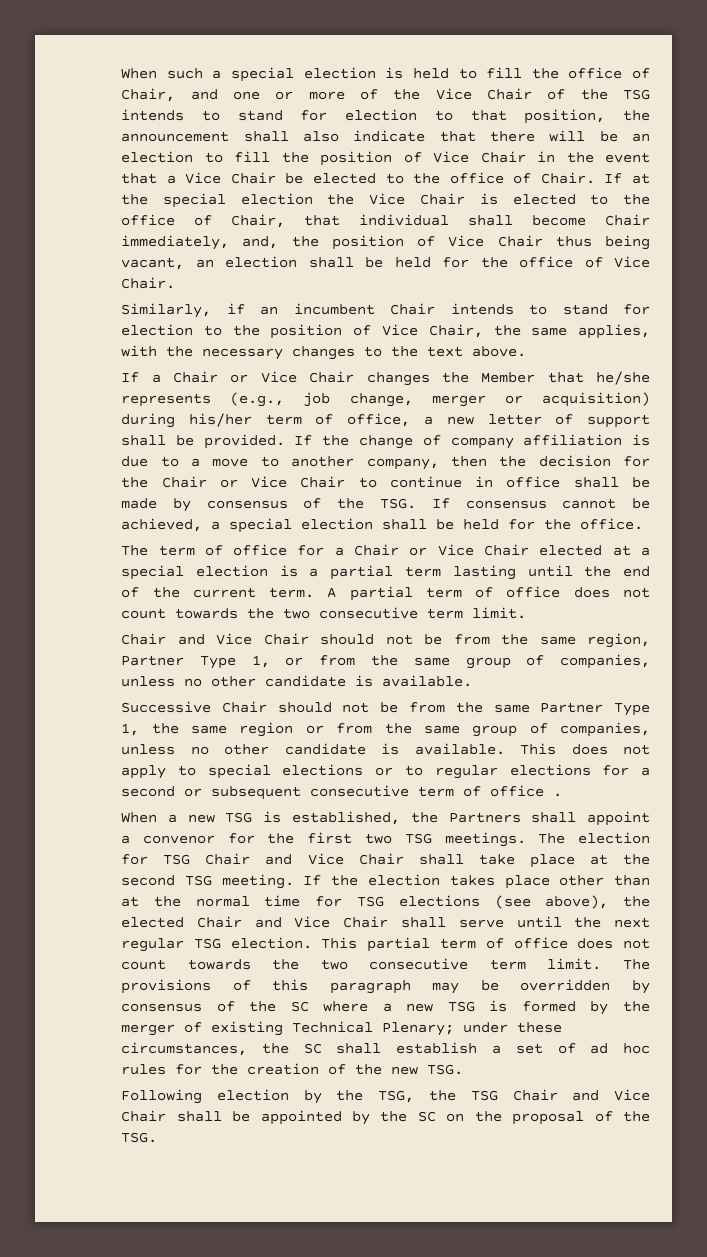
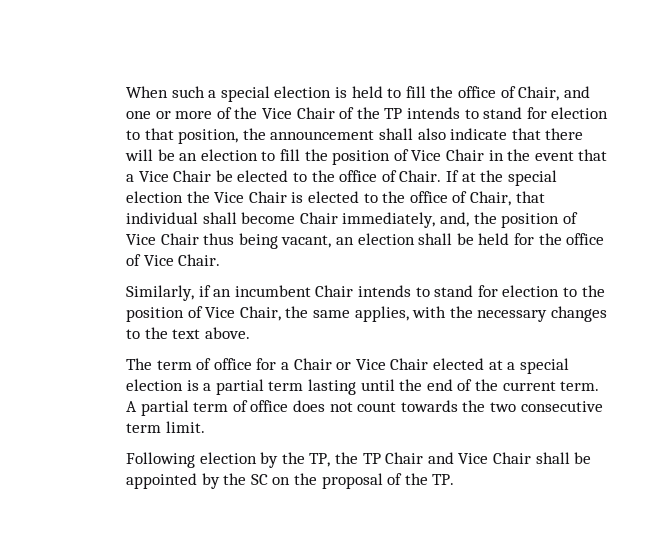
[623,89,650,100] TSG -> [384,108,403,119] TP
[121,371,650,386] [121,392,650,407] [121,413,650,428] [121,434,650,449] [121,455,650,470] [121,476,650,488] [121,498,650,512] [121,518,644,533] // If a Chair or Vice Chair changes the Member that he/she represents (e.g., job change, merger or acquisition) during his/her term of office, a new letter of support shall be provided. If the change of company affiliation is due to a move to another company, then the decision for the Chair or Vice Chair to continue in office shall be made by consensus of the TSG. If consensus cannot be achieved, a special election shall be held for the office. -> (250, 333) none
[121,633,650,648] [121,654,650,669] [121,675,473,687] [121,701,650,716] [121,722,651,737] [121,743,651,755] [121,764,650,779] [121,785,563,800] [121,811,650,826] [121,832,650,847] [121,853,651,868] [121,874,650,889] [121,895,650,909] [121,916,650,928] [121,937,650,952] [121,958,650,970] [121,979,650,994] [121,1000,650,1015] [121,1021,563,1036] [121,1042,650,1056] [121,1063,464,1075] // Chair and Vice Chair should not be from the same region, Partner Type 1, or from the same group of companies, unless no other candidate is available. // Successive Chair should not be from the same Partner Type 1, the same region or from the same group of companies, unless no other candidate is available. This does not apply to special elections or to regular elections for a second or subsequent consecutive term of office . // When a new TSG is established, the Partners shall appoint a convenor for the first two TSG meetings. The election for TSG Chair and Vice Chair shall take place at the second TSG meeting. If the election takes place other than at the normal time for TSG elections (see above), the elected Chair and Vice Chair shall serve until the next regular TSG election. This partial term of office does not count towards the two consecutive term limit. The provisions of this paragraph may be overridden by consensus of the SC where a new TSG is formed by the merger of existing Technical Plenary; under these circumstances, the SC shall establish a set of ad hoc rules for the creation of the new TSG. -> (205, 427) none
[378,1090,498,1103] TSG, the TSG -> [309,452,381,467] TP, the TP
[121,1132,158,1143] TSG. -> [432,474,455,485] TP.

